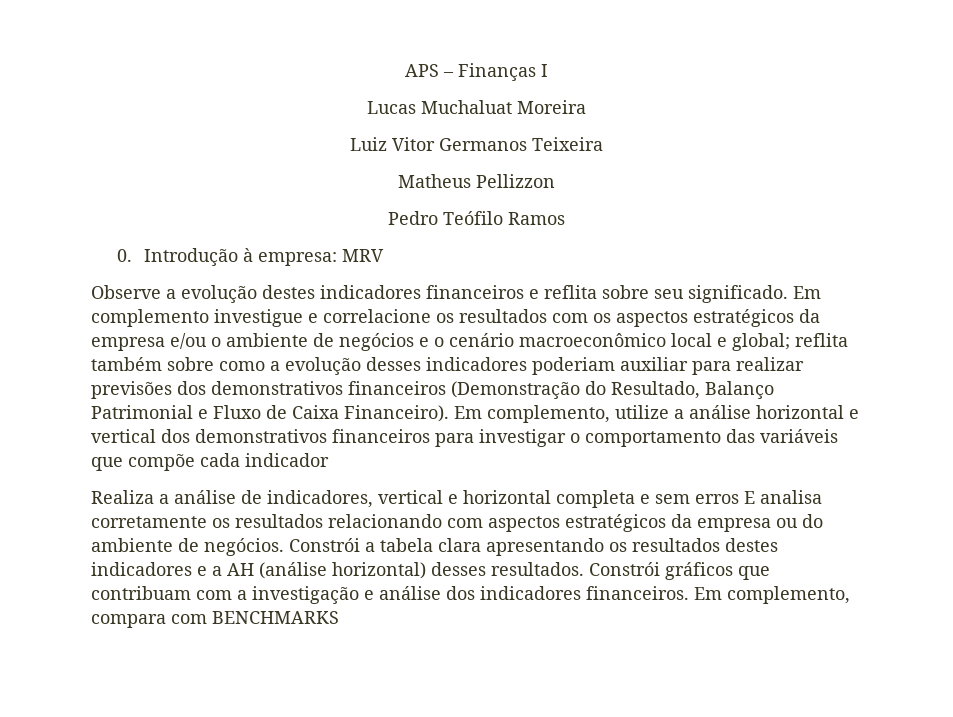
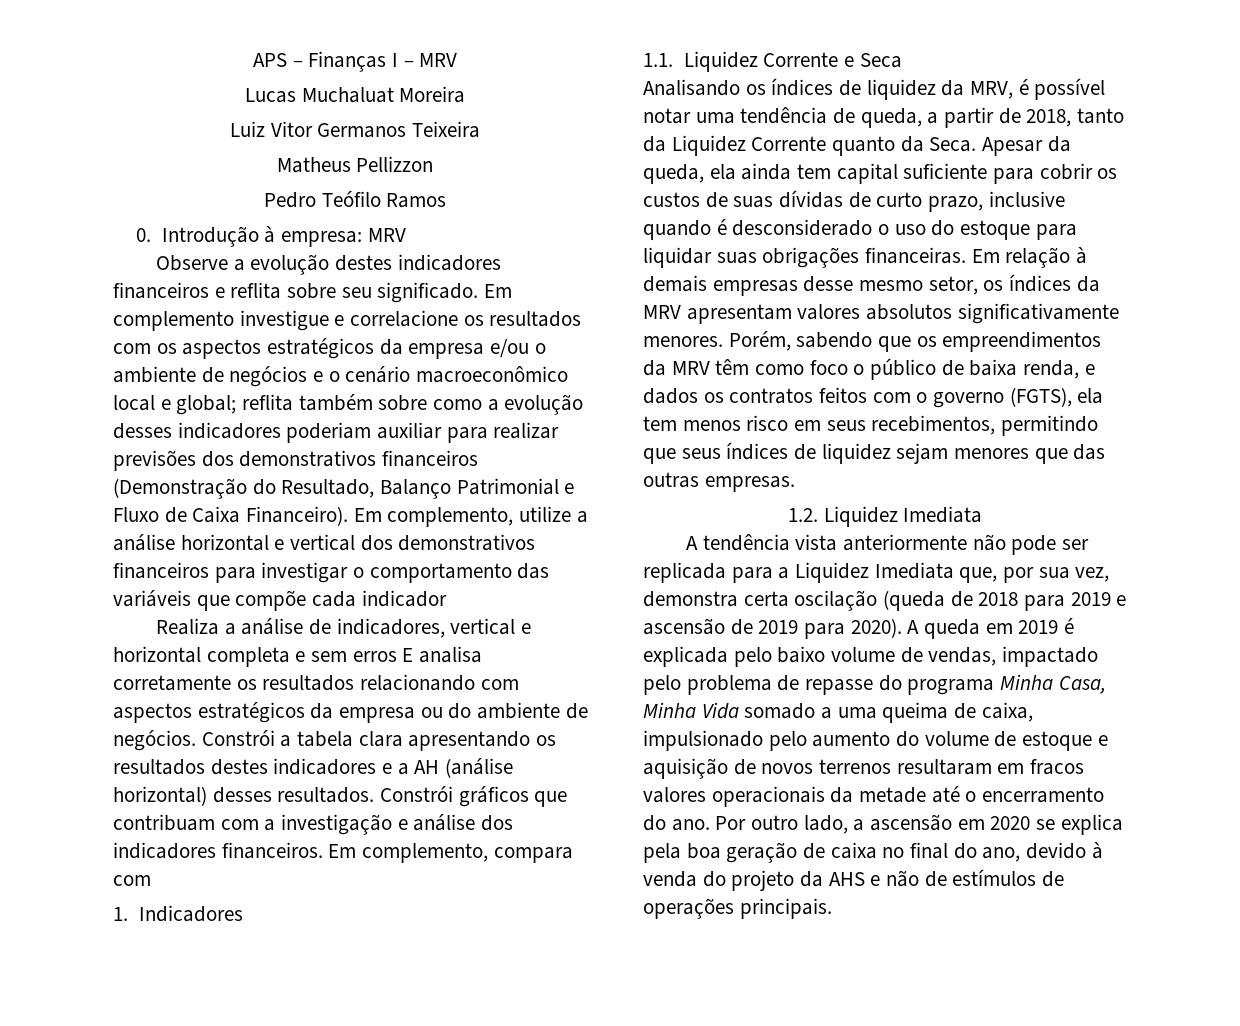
(548, 70) none -> [403,53,458,67] – MRV
[212,611,339,624] BENCHMARKS -> [113,905,243,922] [643,51,902,72] [643,78,1106,100] [643,107,1125,128] [643,135,1071,156] [643,163,1118,184] [643,190,1065,212] [643,219,1077,240] [643,247,1088,268] [643,274,1100,296] [643,303,1119,324] [643,331,1102,352] [643,358,1095,380] [643,387,1104,408] [643,415,1099,436] [643,442,1106,464] [643,472,795,492] [787,506,983,527] [686,534,1090,555] [643,562,1110,583] [643,590,1127,611] [643,618,1075,639] [643,646,1099,667] [643,674,1106,695] [643,702,1033,723] [643,730,1108,751] [643,758,1085,779] [643,786,1105,807] [643,814,1123,835] [643,842,1103,863] [643,869,1065,891] [643,898,832,919] // 1. Indicadores // 1.1. Liquidez Corrente e Seca // Analisando os índices de liquidez da MRV, é possível notar uma tendência de queda, a partir de 2018, tanto da Liquidez Corrente quanto da Seca. Apesar da queda, ela ainda tem capital suficiente para cobrir os custos de suas dívidas de curto prazo, inclusive quando é desconsiderado o uso do estoque para liquidar suas obrigações financeiras. Em relação à demais empresas desse mesmo setor, os índices da MRV apresentam valores absolutos significativamente menores. Porém, sabendo que os empreendimentos da MRV têm como foco o público de baixa renda, e dados os contratos feitos com o governo (FGTS), ela tem menos risco em seus recebimentos, permitindo que seus índices de liquidez sejam menores que das outras empresas. // 1.2. Liquidez Imediata // A tendência vista anteriormente não pode ser replicada para a Liquidez Imediata que, por sua vez, demonstra certa oscilação (queda de 2018 para 2019 e ascensão de 2019 para 2020). A queda em 2019 é explicada pelo baixo volume de vendas, impactado pelo problema de repasse do programa Minha Casa, Minha Vida somado a uma queima de caixa, impulsionado pelo aumento do volume de estoque e aquisição de novos terrenos resultaram em fracos valores operacionais da metade até o encerramento do ano. Por outro lado, a ascensão em 2020 se explica pela boa geração de caixa no final do ano, devido à venda do projeto da AHS e não de estímulos de operações principais.

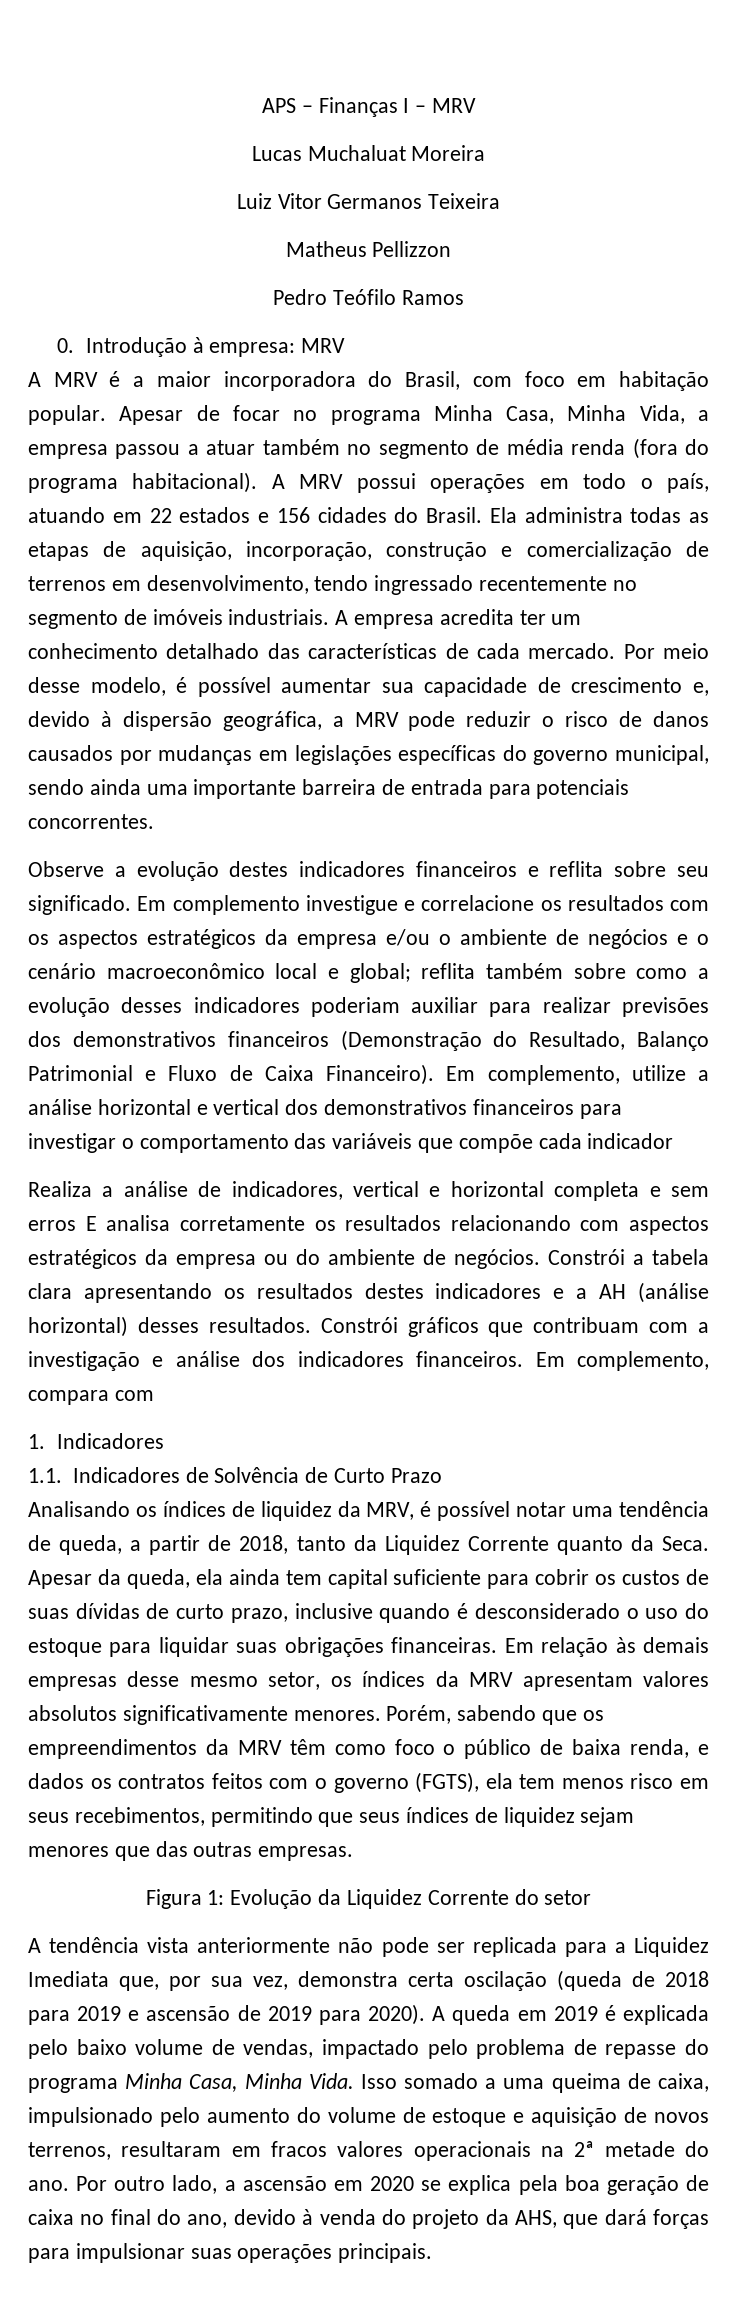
(406, 235) none -> [28,371,710,391] [28,405,709,425] [28,438,709,459] [28,472,710,493] [28,507,709,523] [28,541,710,561] [28,575,637,595] [28,609,582,629] [28,643,709,659] [28,677,709,697] [28,711,709,731] [28,745,709,765] [28,779,630,799] [28,814,154,829] // A MRV é a maior incorporadora do Brasil, com foco em habitação popular. Apesar de focar no programa Minha Casa, Minha Vida, a empresa passou a atuar também no segmento de média renda (fora do programa habitacional). A MRV possui operações em todo o país, atuando em 22 estados e 156 cidades do Brasil. Ela administra todas as etapas de aquisição, incorporação, construção e comercialização de terrenos em desenvolvimento, tendo ingressado recentemente no segmento de imóveis industriais. A empresa acredita ter um conhecimento detalhado das características de cada mercado. Por meio desse modelo, é possível aumentar sua capacidade de crescimento e, devido à dispersão geográfica, a MRV pode reduzir o risco de danos causados por mudanças em legislações específicas do governo municipal, sendo ainda uma importante barreira de entrada para potenciais concorrentes.
[683,51,902,72] Liquidez Corrente e Seca -> [72,1467,442,1483] Indicadores de Solvência de Curto Prazo
[1076,247,1088,264] à -> [615,1637,636,1653] às
[787,506,983,527] 1.2. Liquidez Imediata -> [145,1889,592,1909] Figura 1: Evolução da Liquidez Corrente do setor
[701,702,739,719] Vida -> [308,2073,397,2089] Vida. Isso
[819,759,892,774] terrenos -> [28,2142,111,2160] terrenos,
[830,786,1105,803] da metade até o encerramento -> [541,2141,675,2157] na 2ª metade
[828,869,1065,887] AHS e não de estímulos de -> [514,2209,709,2229] [28,2243,232,2263] AHS, que dará forças para impulsionar suas

